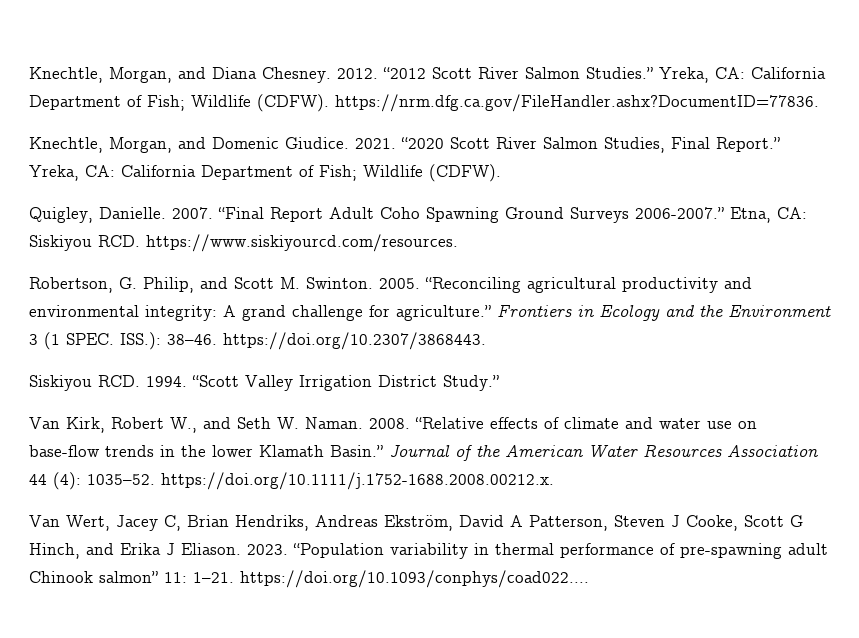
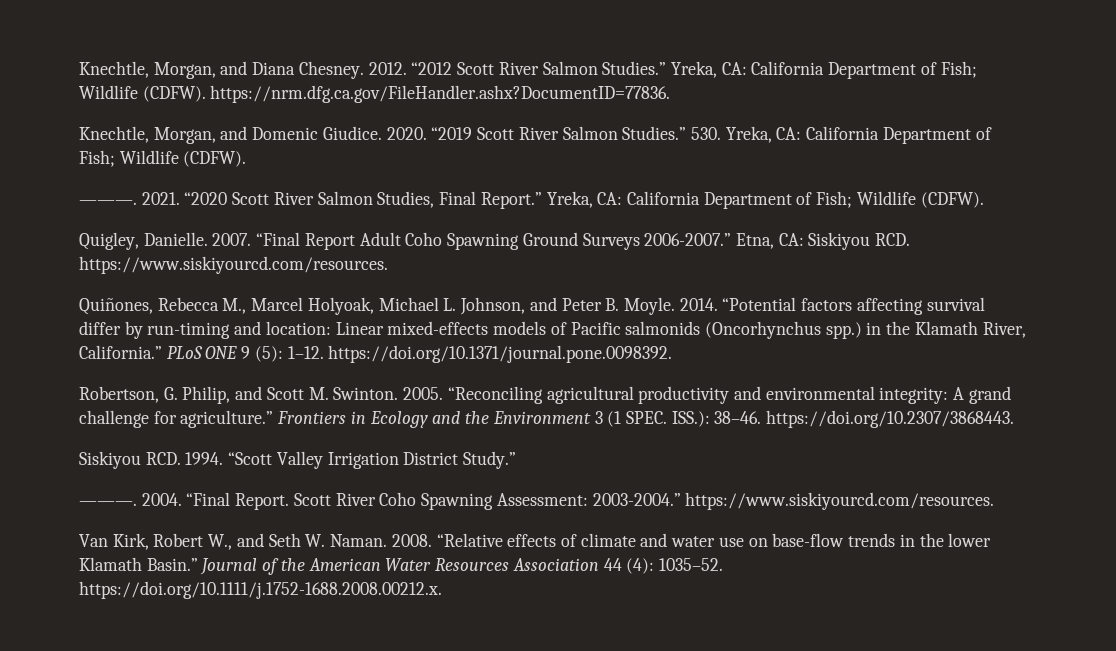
(349, 143) none -> [386,126,992,144] [79,150,247,167] [79,200,137,205] 2020. “2019 Scott River Salmon Studies.” 530. Yreka, CA: California Department of Fish; Wildlife (CDFW). // ———.
(458, 243) none -> [79,297,985,315] [79,321,1026,339] [79,345,673,363] // Quiñones, Rebecca M., Marcel Holyoak, Michael L. Johnson, and Peter B. Moyle. 2014. “Potential factors affecting survival differ by run-timing and location: Linear mixed-effects models of Pacific salmonids (Oncorhynchus spp.) in the Klamath River, California.” PLoS ONE 9 (5): 1–12. https://doi.org/10.1371/journal.pone.0098392.
(499, 383) none -> [79,492,995,510] // ———. 2004. “Final Report. Scott River Coho Spawning Assessment: 2003-2004.” https://www.siskiyourcd.com/resources.
[29,515,803,531] [29,543,828,559] [29,570,589,588] // Van Wert, Jacey C, Brian Hendriks, Andreas Ekström, David A Patterson, Steven J Cooke, Scott G Hinch, and Erika J Eliason. 2023. “Population variability in thermal performance of pre-spawning adult Chinook salmon” 11: 1–21. https://doi.org/10.1093/conphys/coad022.... -> (442, 590) none

